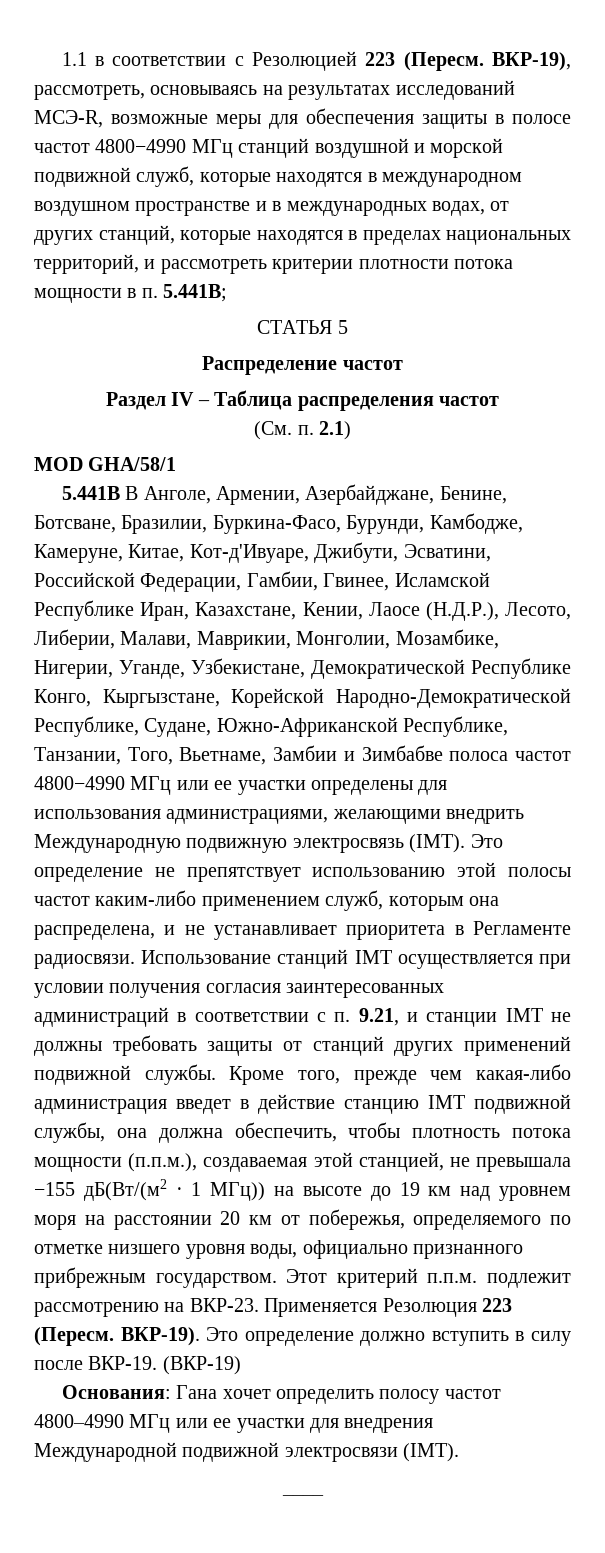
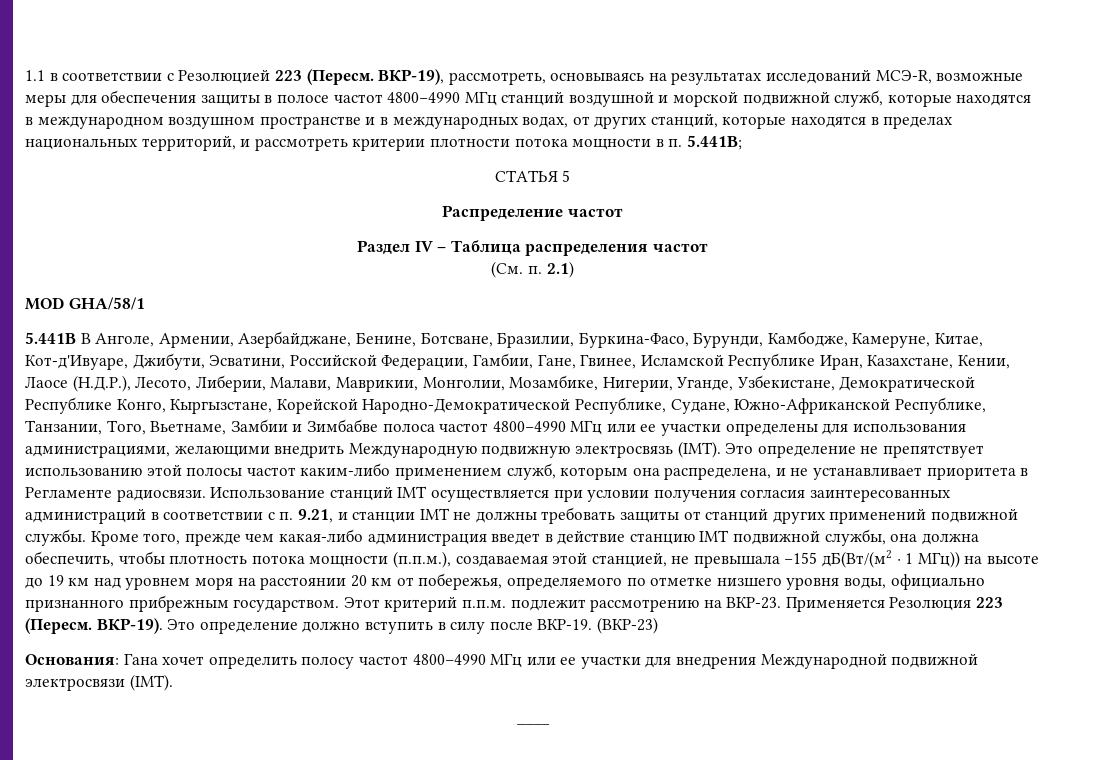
(318, 581) none -> [537,354,576,369] Гане,
[162,1356,241,1375] (ВКР-19) -> [596,617,658,634] (ВКР-23)

